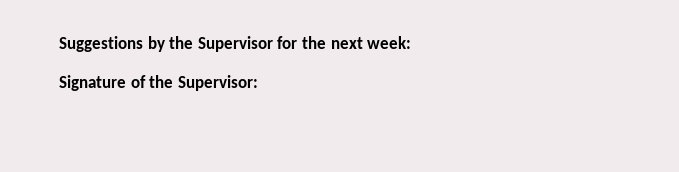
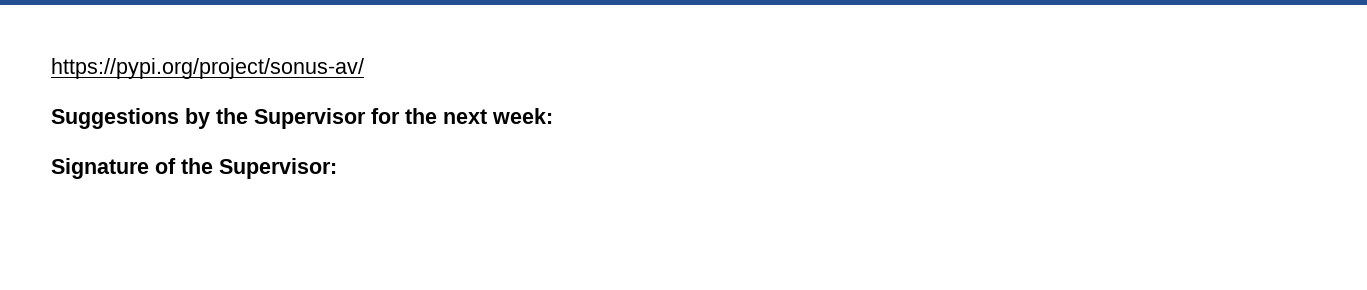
(59, 44) none -> [51,58,364,79] https://pypi.org/project/sonus-av/ //

